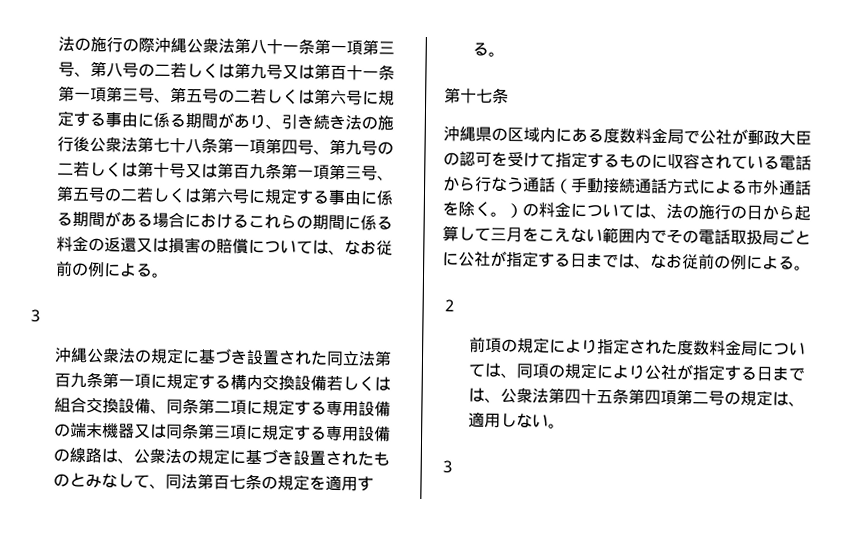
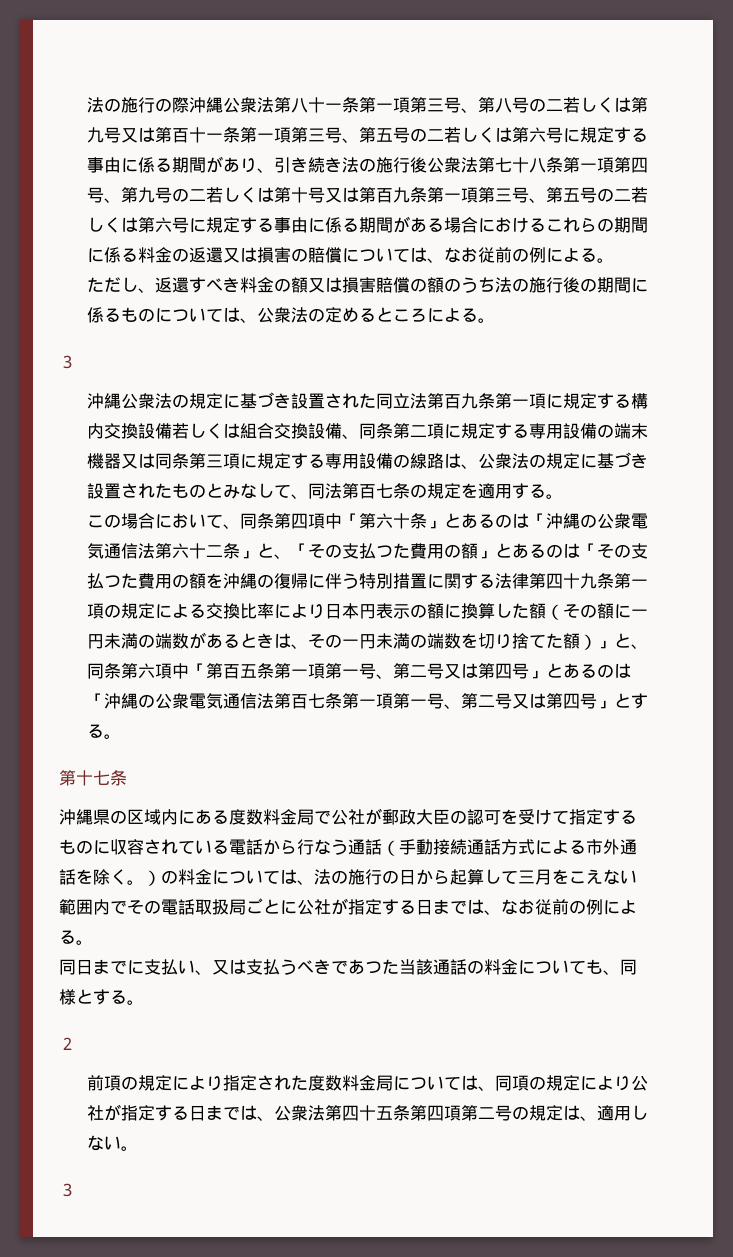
(170, 275) none -> [86,277,648,293] [86,307,495,323] // ただし、返還すべき料金の額又は損害賠償の額のうち法の施行後の期間に係るものについては、公衆法の定めるところによる。
(506, 54) none -> [86,513,648,529] [86,543,648,559] [86,573,648,589] [86,603,648,620] [86,632,648,650] [86,663,631,679] [86,693,648,709] [86,724,121,739] // この場合において、同条第四項中「第六十条」とあるのは「沖縄の公衆電気通信法第六十二条」と、「その支払つた費用の額」とあるのは「その支払つた費用の額を沖縄の復帰に伴う特別措置に関する法律第四十九条第一項の規定による交換比率により日本円表示の額に換算した額（その額に一円未満の端数があるときは、その一円未満の端数を切り捨てた額）」と、同条第六項中「第百五条第一項第一号、第二号又は第四号」とあるのは「沖縄の公衆電気通信法第百七条第一項第一号、第二号又は第四号」とする。
(811, 268) none -> [59,959,637,975] [59,989,144,1005] // 同日までに支払い、又は支払うべきであつた当該通話の料金についても、同様とする。

